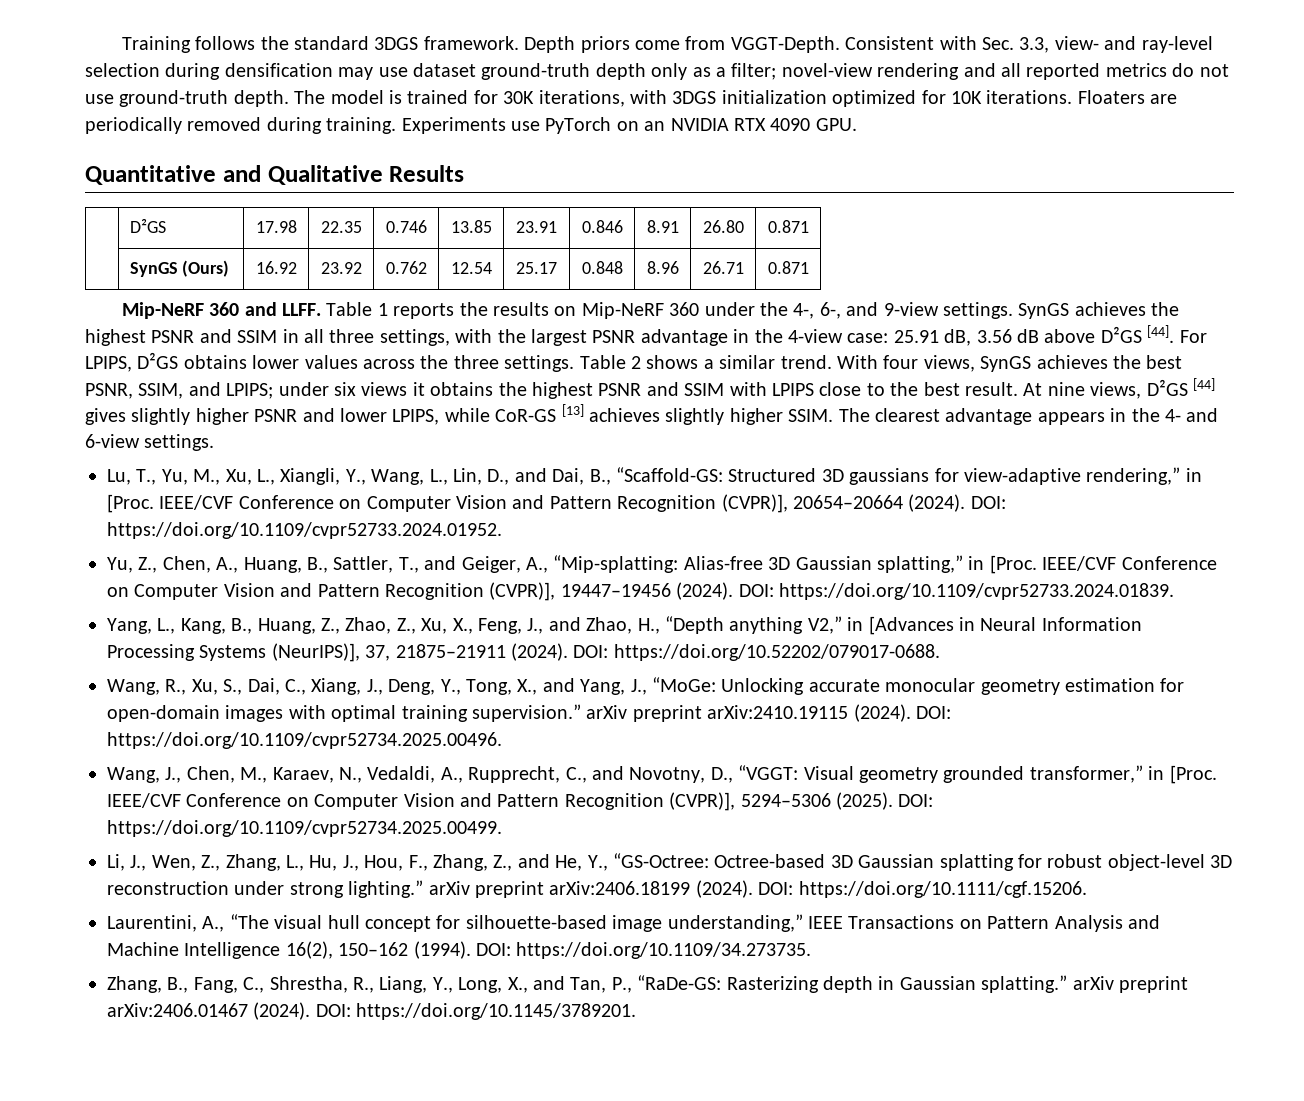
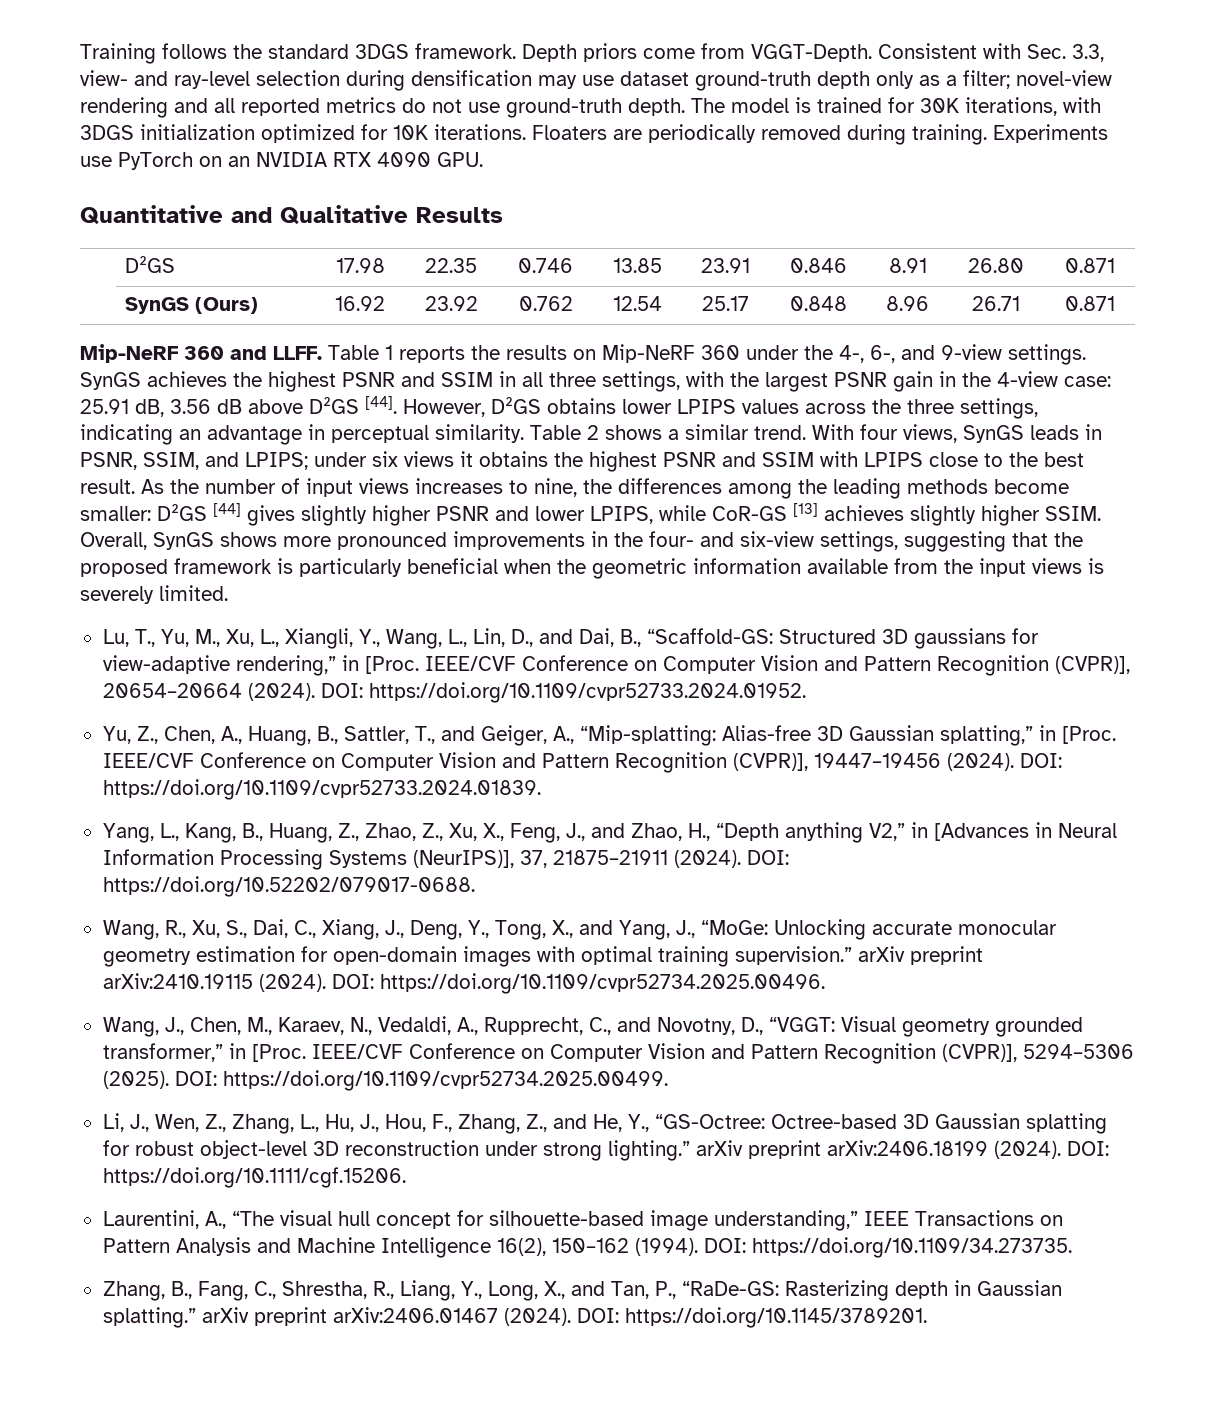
[640,329,728,346] advantage -> [893,371,933,392] gain
[1179,330,1207,343] [85,356,132,372] For LPIPS, -> [403,399,485,417] However,
(300, 362) none -> [677,399,736,414] LPIPS
[504,355,575,372] settings. -> [960,398,1038,419] [80,424,524,445] settings, indicating an advantage in perceptual similarity.
[1036,355,1183,369] achieves the best -> [1030,424,1102,440] leads in
[1023,382,1142,399] At nine views, -> [141,478,1069,499] [80,506,151,521] As the number of input views increases to nine, the differences among the leading methods become smaller:
[838,408,1219,425] [85,434,215,451] The clearest advantage appears in the 4- and 6-view settings. -> [80,531,1083,552] [80,558,1104,579] [80,585,228,604] Overall, SynGS shows more pronounced improvements in the four- and six-view settings, suggesting that the proposed framework is particularly beneficial when the geometric information available from the input views is severely limited.

